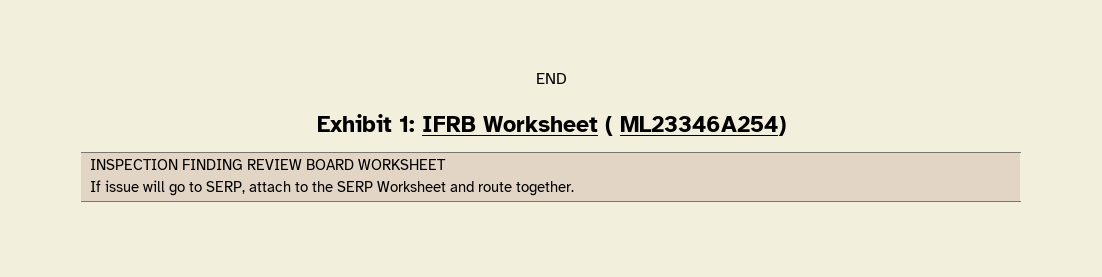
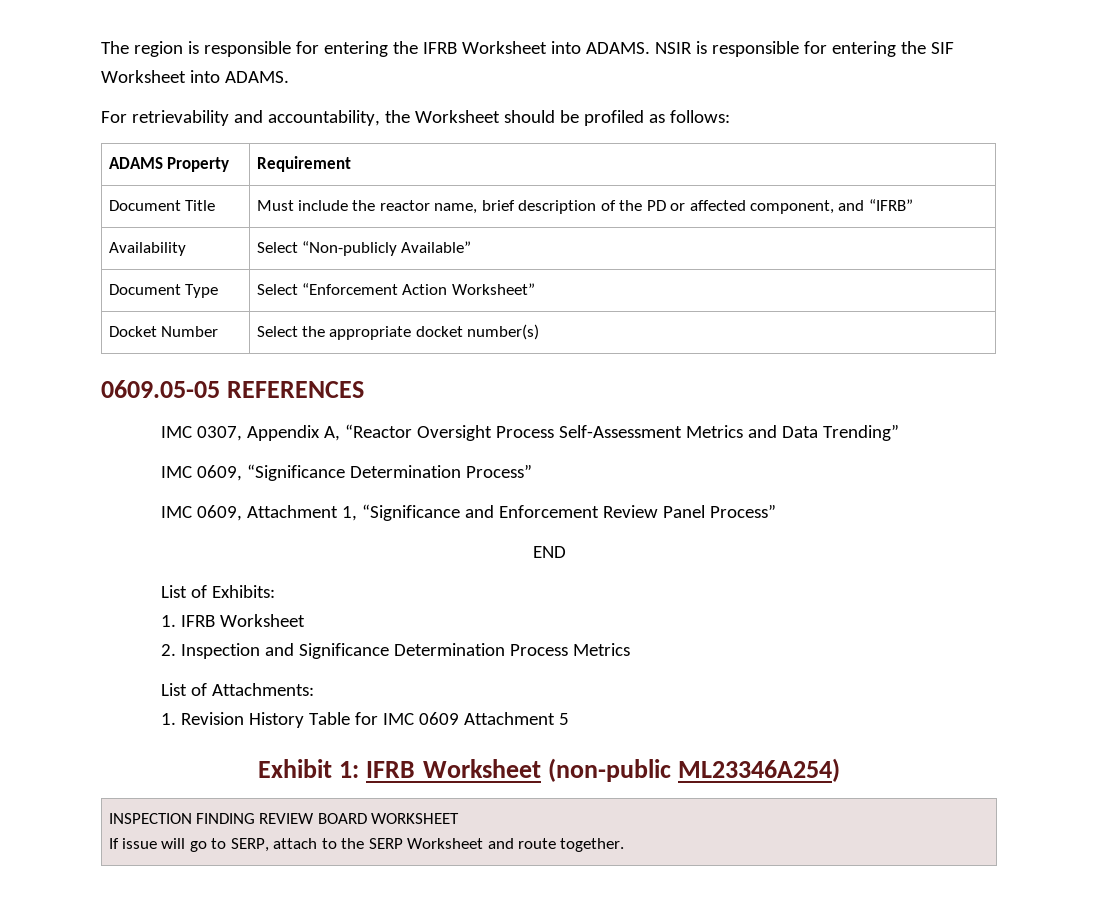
[535,73,567,84] END -> [101,41,954,57] [101,70,289,83] [101,110,730,126] [108,157,229,172] [256,156,351,172] [108,200,215,211] [256,199,913,214] [108,242,186,256] [256,241,472,256] [108,284,218,298] [256,283,535,295] [108,326,218,337] [256,324,540,340] [101,380,365,398] [161,424,899,441] [161,464,533,481] [161,504,776,521] [532,546,566,558] [161,585,276,598] [161,614,306,627] [161,643,631,659] [161,683,315,696] [161,712,570,728] The region is responsible for entering the IFRB Worksheet into ADAMS. NSIR is responsible for entering the SIF Worksheet into ADAMS. // For retrievability and accountability, the Worksheet should be profiled as follows: // ADAMS Property | Requirement // Document Title | Must include the reactor name, brief description of the PD or affected component, and “IFRB” // Availability | Select “Non-publicly Available” // Document Type | Select “Enforcement Action Worksheet” // Docket Number | Select the appropriate docket number(s) // 0609.05-05 REFERENCES // IMC 0307, Appendix A, “Reactor Oversight Process Self-Assessment Metrics and Data Trending” // IMC 0609, “Significance Determination Process” // IMC 0609, Attachment 1, “Significance and Enforcement Review Panel Process” // END // List of Exhibits: // 1. IFRB Worksheet // 2. Inspection and Significance Determination Process Metrics // List of Attachments: // 1. Revision History Table for IMC 0609 Attachment 5
[604,116,613,136] ( -> [547,758,671,782] (non-public

